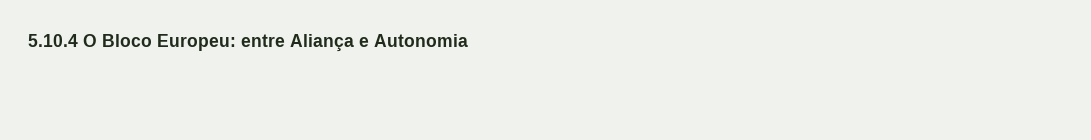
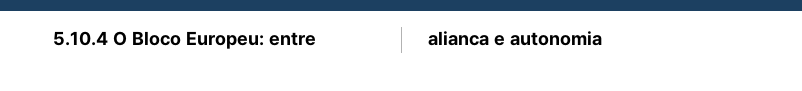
[290,34,468,52] Aliança e Autonomia -> [428,31,602,46] alianca e autonomia

